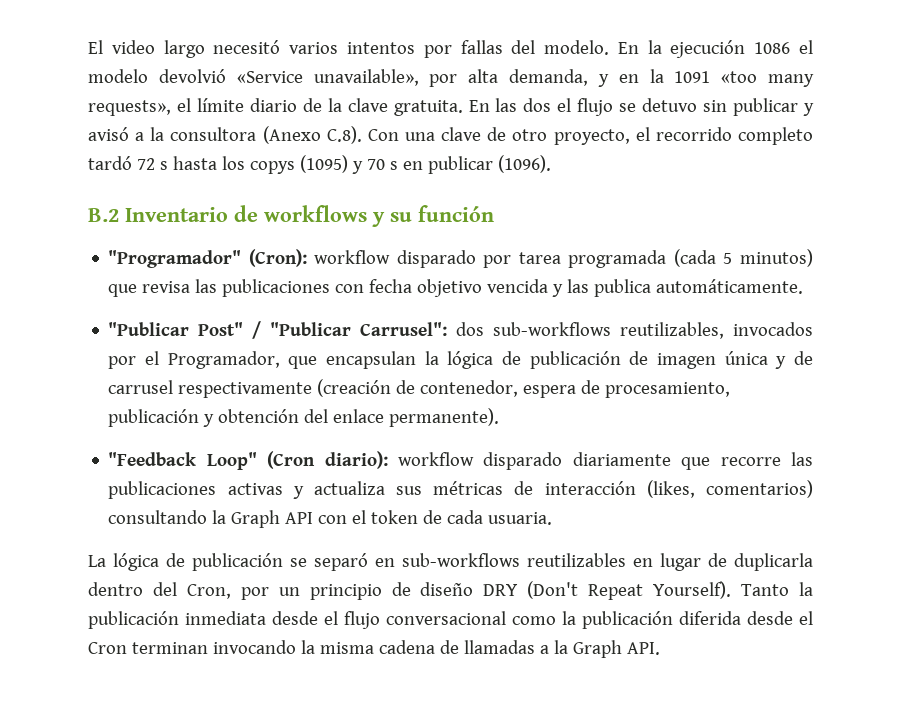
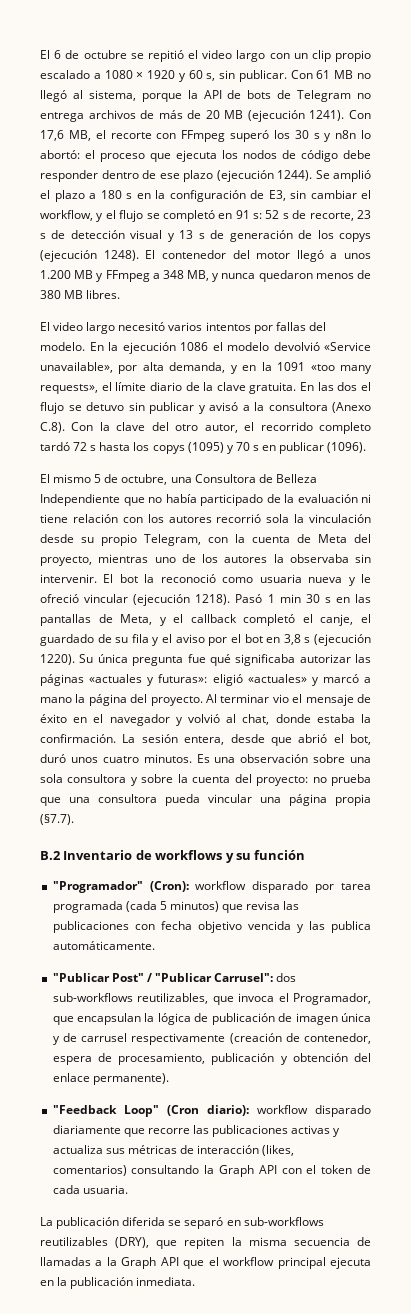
[88,40,103,54] El -> [40,50,371,62] [40,70,372,82] [40,90,371,102] [40,110,371,122] [40,130,371,142] [40,150,371,162] [40,170,371,182] [40,190,371,202] [40,210,371,222] [40,230,371,242] [40,250,371,262] [40,270,371,282] [40,290,121,299] [40,322,50,331] El 6 de octubre se repitió el video largo con un clip propio escalado a 1080 × 1920 y 60 s, sin publicar. Con 61 MB no llegó al sistema, porque la API de bots de Telegram no entrega archivos de más de 20 MB (ejecución 1241). Con 17,6 MB, el recorte con FFmpeg superó los 30 s y n8n lo abortó: el proceso que ejecuta los nodos de código debe responder dentro de ese plazo (ejecución 1244). Se amplió el plazo a 180 s en la configuración de E3, sin cambiar el workflow, y el flujo se completó en 91 s: 52 s de recorte, 23 s de detección visual y 13 s de generación de los copys (ejecución 1248). El contenedor del motor llegó a unos 1.200 MB y FFmpeg a 348 MB, y nunca quedaron menos de 380 MB libres. // El
[404,127,630,145] una clave de otro proyecto, -> [99,422,238,433] la clave del otro autor,
(551, 164) none -> [40,474,317,485] [40,494,371,506] [40,514,371,523] [40,534,371,546] [40,554,371,566] [40,574,372,586] [40,594,372,606] [40,614,371,626] [40,634,371,646] [40,654,371,666] [40,674,371,686] [40,694,371,706] [40,714,371,726] [40,734,371,746] [40,754,371,763] [40,774,371,786] [40,794,371,806] [40,814,74,825] // El mismo 5 de octubre, una Consultora de Belleza Independiente que no había participado de la evaluación ni tiene relación con los autores recorrió sola la vinculación desde su propio Telegram, con la cuenta de Meta del proyecto, mientras uno de los autores la observaba sin intervenir. El bot la reconoció como usuaria nueva y le ofreció vincular (ejecución 1218). Pasó 1 min 30 s en las pantallas de Meta, y el callback completó el canje, el guardado de su fila y el aviso por el bot en 3,8 s (ejecución 1220). Su única pregunta fue qué significaba autorizar las páginas «actuales y futuras»: eligió «actuales» y marcó a mano la página del proyecto. Al terminar vio el mensaje de éxito en el navegador y volvió al chat, donde estaba la confirmación. La sesión entera, desde que abrió el bot, duró unos cuatro minutos. Es una observación sobre una sola consultora y sobre la cuenta del proyecto: no prueba que una consultora pueda vincular una página propia (§7.7).
[732,322,813,336] [108,356,137,369] invocados por -> [212,993,275,1005] que invoca
[113,553,283,571] lógica de publicación -> [56,1217,166,1229] publicación diferida
[633,553,813,571] [88,581,813,600] [88,611,813,629] [88,640,296,654] en lugar de duplicarla dentro del Cron, por un principio de diseño DRY (Don't Repeat Yourself). Tanto la publicación inmediata desde el flujo conversacional como la publicación diferida desde el Cron terminan invocando -> [115,1237,225,1249] (DRY), que repiten
[378,640,435,654] cadena -> [293,1237,350,1246] secuencia
[626,642,660,655] API. -> [160,1257,372,1269] [40,1277,196,1289] API que el workflow principal ejecuta en la publicación inmediata.

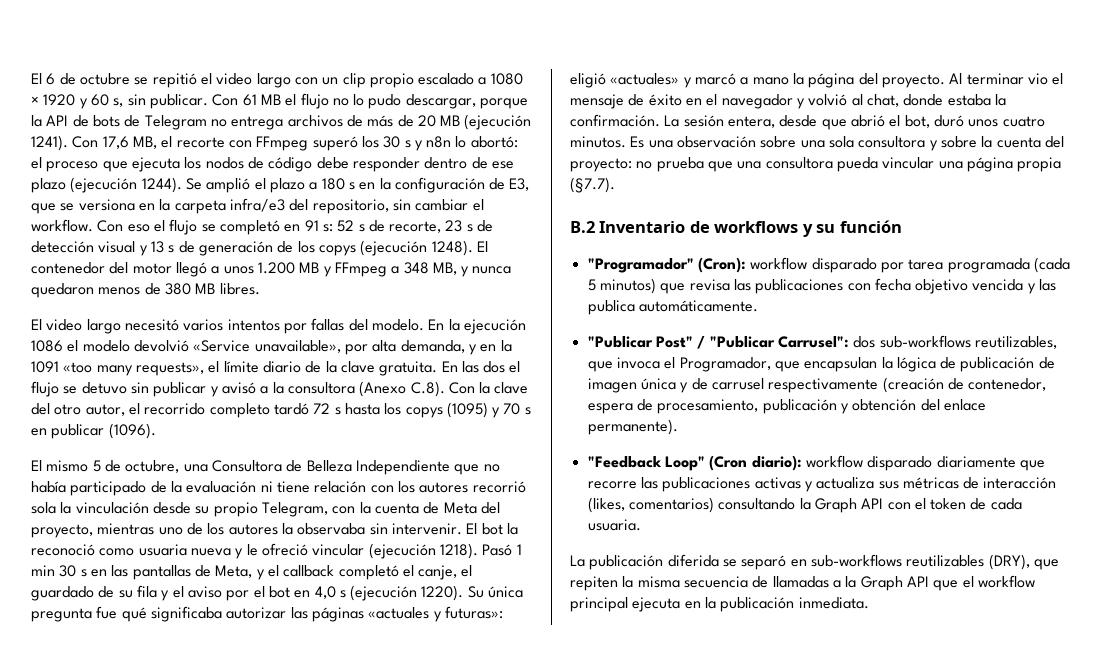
[357,73,372,79] [40,90,136,102] no llegó al sistema, -> [285,93,476,109] el flujo no lo pudo descargar,
[290,190,371,199] [40,210,104,222] sin cambiar el workflow, y -> [31,198,484,214] [31,219,150,232] que se versiona en la carpeta infra/e3 del repositorio, sin cambiar el workflow. Con eso
[283,634,301,645] 3,8 -> [314,586,336,599] 4,0

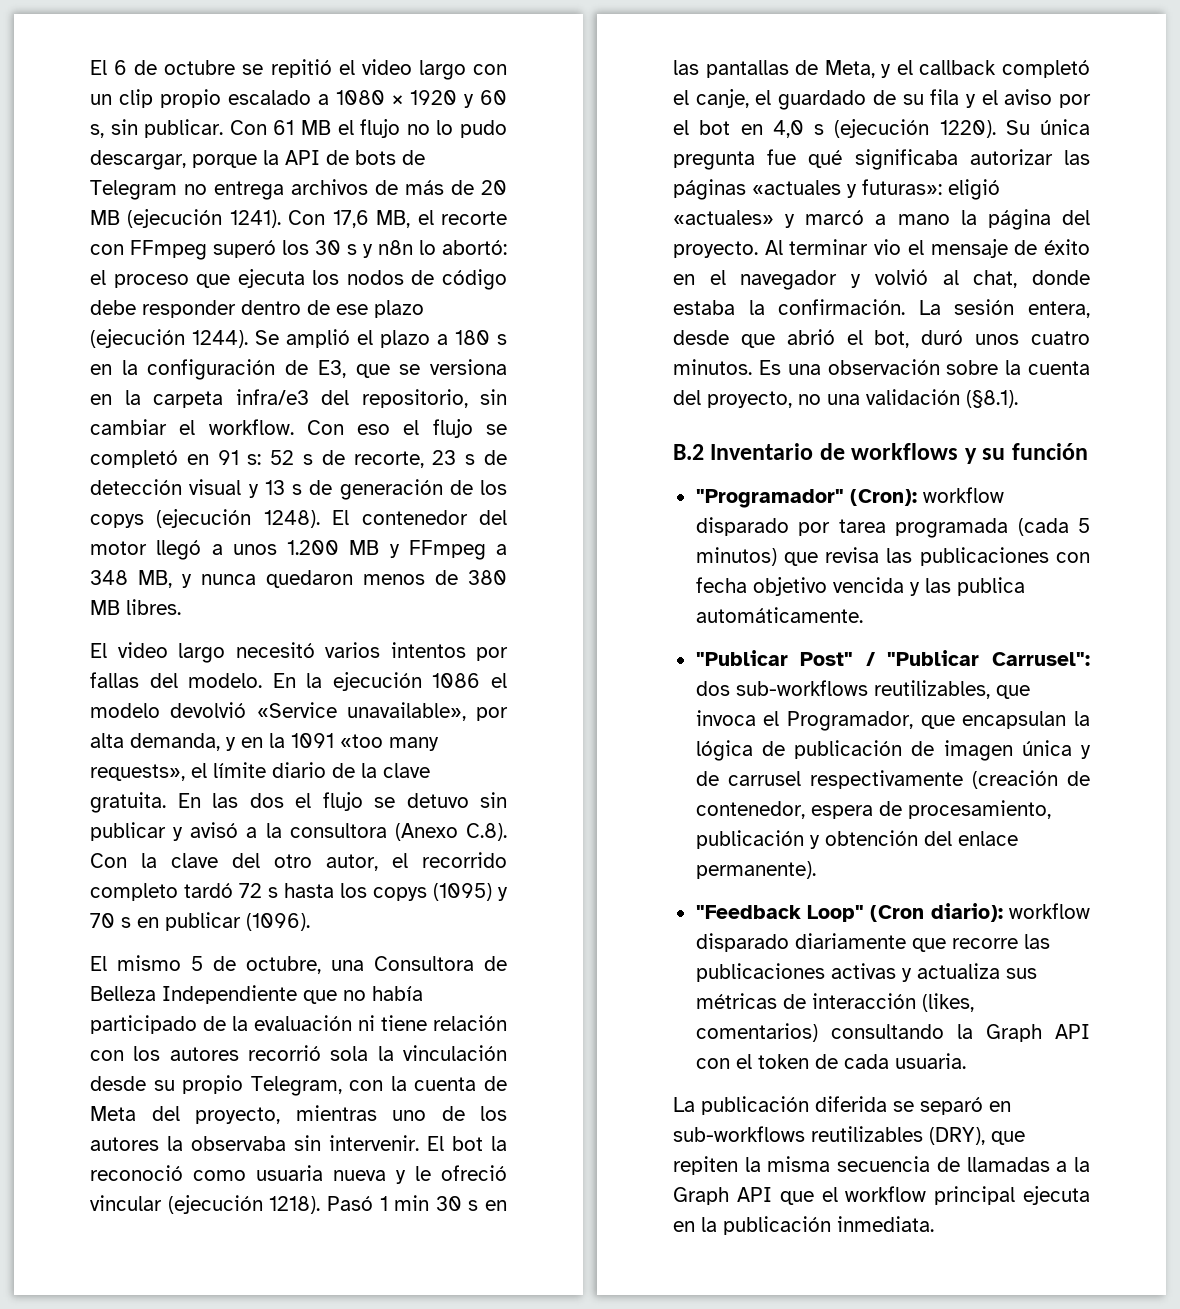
[800,136,1064,151] [570,157,1062,172] [570,177,615,193] una sola consultora y sobre la cuenta del proyecto: no prueba que una consultora pueda vincular una página propia (§7.7). -> [1005,360,1090,375] [673,389,1018,408] la cuenta del proyecto, no una validación (§8.1).

